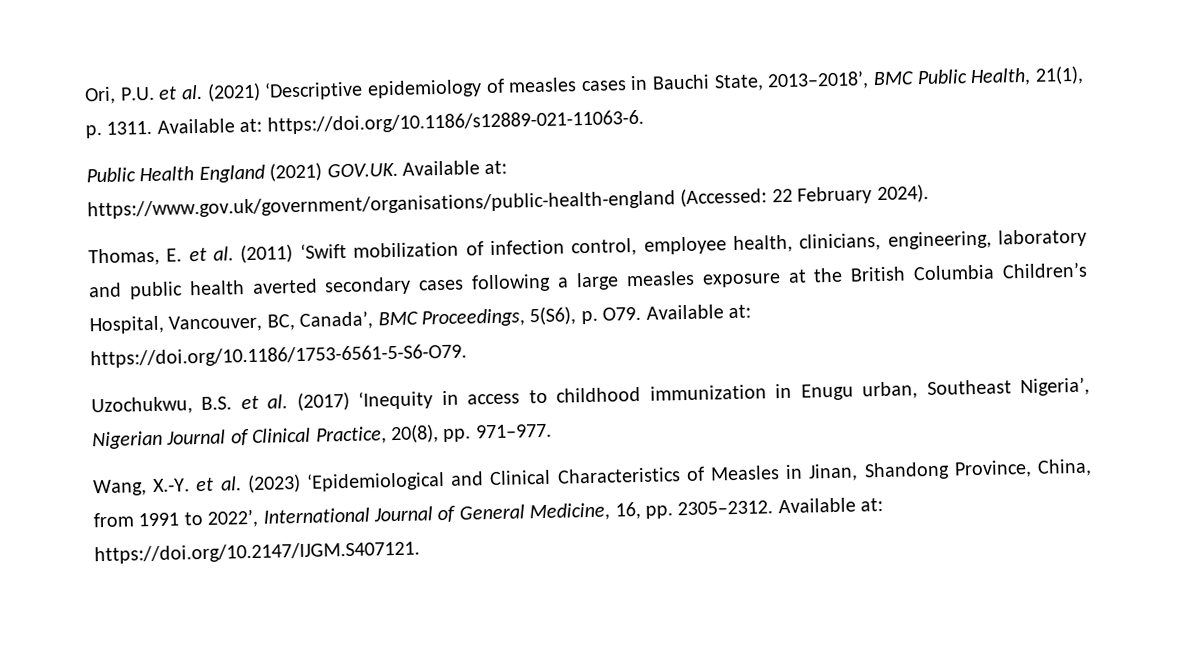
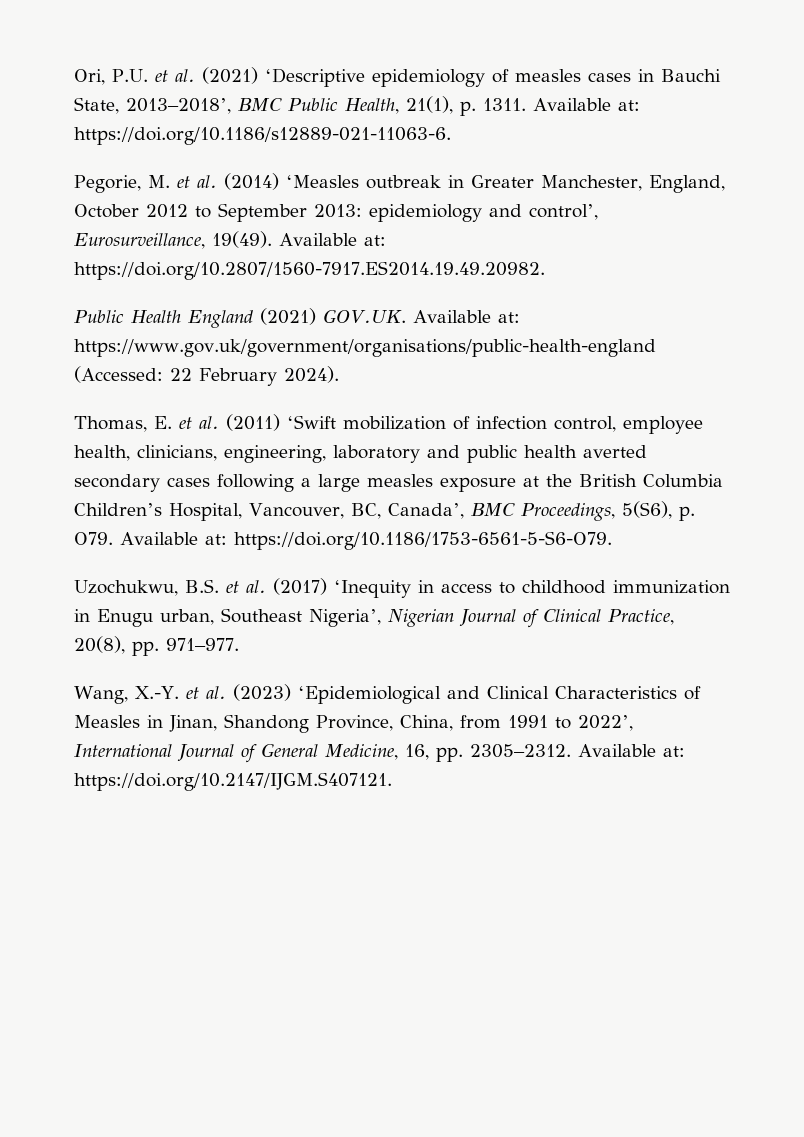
(644, 122) none -> [74,173,725,193] [74,203,598,222] [74,231,386,249] [74,261,545,280] // Pegorie, M. et al. (2014) ‘Measles outbreak in Greater Manchester, England, October 2012 to September 2013: epidemiology and control’, Eurosurveillance, 19(49). Available at: https://doi.org/10.2807/1560-7917.ES2014.19.49.20982.

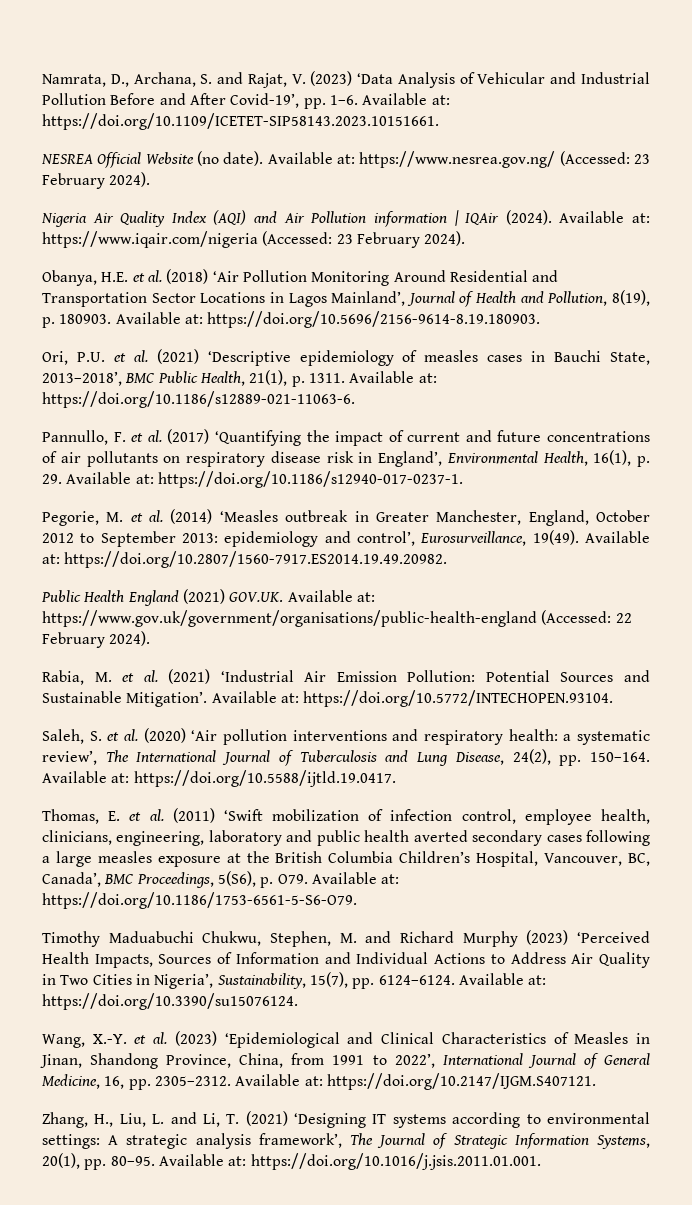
(74, 77) none -> [42,71,650,88] [42,93,450,109] [42,113,439,130] [41,151,651,168] [42,172,151,189] [41,210,651,227] [42,231,466,248] [42,269,559,286] [42,290,650,307] [42,311,541,328] Namrata, D., Archana, S. and Rajat, V. (2023) ‘Data Analysis of Vehicular and Industrial Pollution Before and After Covid-19’, pp. 1–6. Available at: https://doi.org/10.1109/ICETET-SIP58143.2023.10151661. // NESREA Official Website (no date). Available at: https://www.nesrea.gov.ng/ (Accessed: 23 February 2024). // Nigeria Air Quality Index (AQI) and Air Pollution information | IQAir (2024). Available at: https://www.iqair.com/nigeria (Accessed: 23 February 2024). // Obanya, H.E. et al. (2018) ‘Air Pollution Monitoring Around Residential and Transportation Sector Locations in Lagos Mainland’, Journal of Health and Pollution, 8(19), p. 180903. Available at: https://doi.org/10.5696/2156-9614-8.19.180903. //
(451, 136) none -> [42,429,650,446] [42,450,650,467] [42,471,463,488] // Pannullo, F. et al. (2017) ‘Quantifying the impact of current and future concentrations of air pollutants on respiratory disease risk in England’, Environmental Health, 16(1), p. 29. Available at: https://doi.org/10.1186/s12940-017-0237-1.
(339, 374) none -> [42,669,650,685] [42,690,614,707] [42,728,650,745] [42,749,651,766] [42,770,396,787] // Rabia, M. et al. (2021) ‘Industrial Air Emission Pollution: Potential Sources and Sustainable Mitigation’. Available at: https://doi.org/10.5772/INTECHOPEN.93104. // Saleh, S. et al. (2020) ‘Air pollution interventions and respiratory health: a systematic review’, The International Journal of Tuberculosis and Lung Disease, 24(2), pp. 150–164. Available at: https://doi.org/10.5588/ijtld.19.0417.
[74,578,730,598] [74,608,674,628] [74,636,239,656] Uzochukwu, B.S. et al. (2017) ‘Inequity in access to childhood immunization in Enugu urban, Southeast Nigeria’, Nigerian Journal of Clinical Practice, 20(8), pp. 971–977. -> [42,930,651,947] [42,952,651,968] [42,972,547,989] [42,993,298,1010] Timothy Maduabuchi Chukwu, Stephen, M. and Richard Murphy (2023) ‘Perceived Health Impacts, Sources of Information and Individual Actions to Address Air Quality in Two Cities in Nigeria’, Sustainability, 15(7), pp. 6124–6124. Available at: https://doi.org/10.3390/su15076124.
(392, 781) none -> [42,1111,650,1128] [42,1133,650,1149] [42,1153,541,1170] // Zhang, H., Liu, L. and Li, T. (2021) ‘Designing IT systems according to environmental settings: A strategic analysis framework’, The Journal of Strategic Information Systems, 20(1), pp. 80–95. Available at: https://doi.org/10.1016/j.jsis.2011.01.001.

